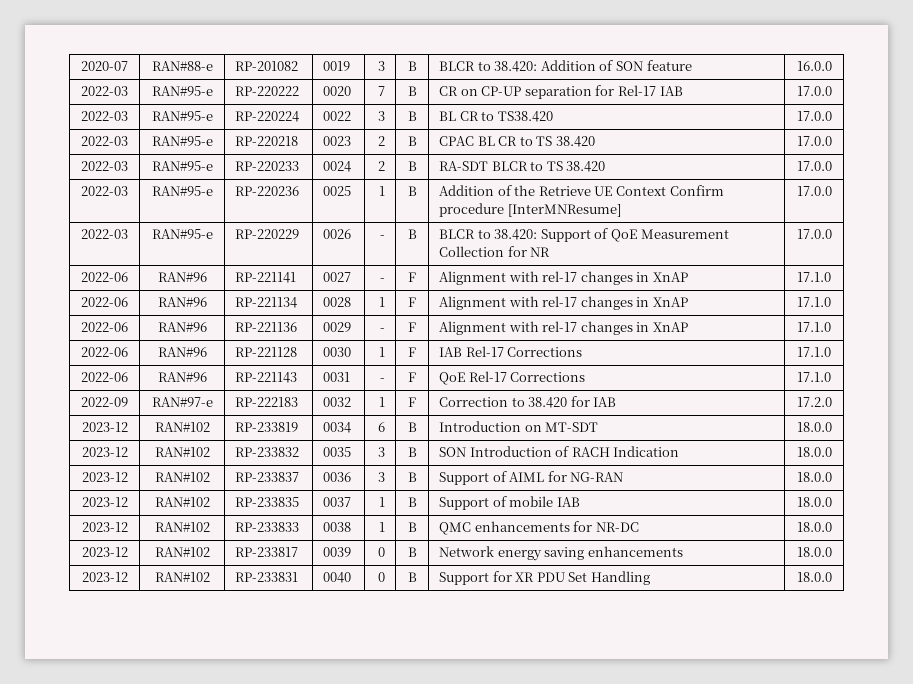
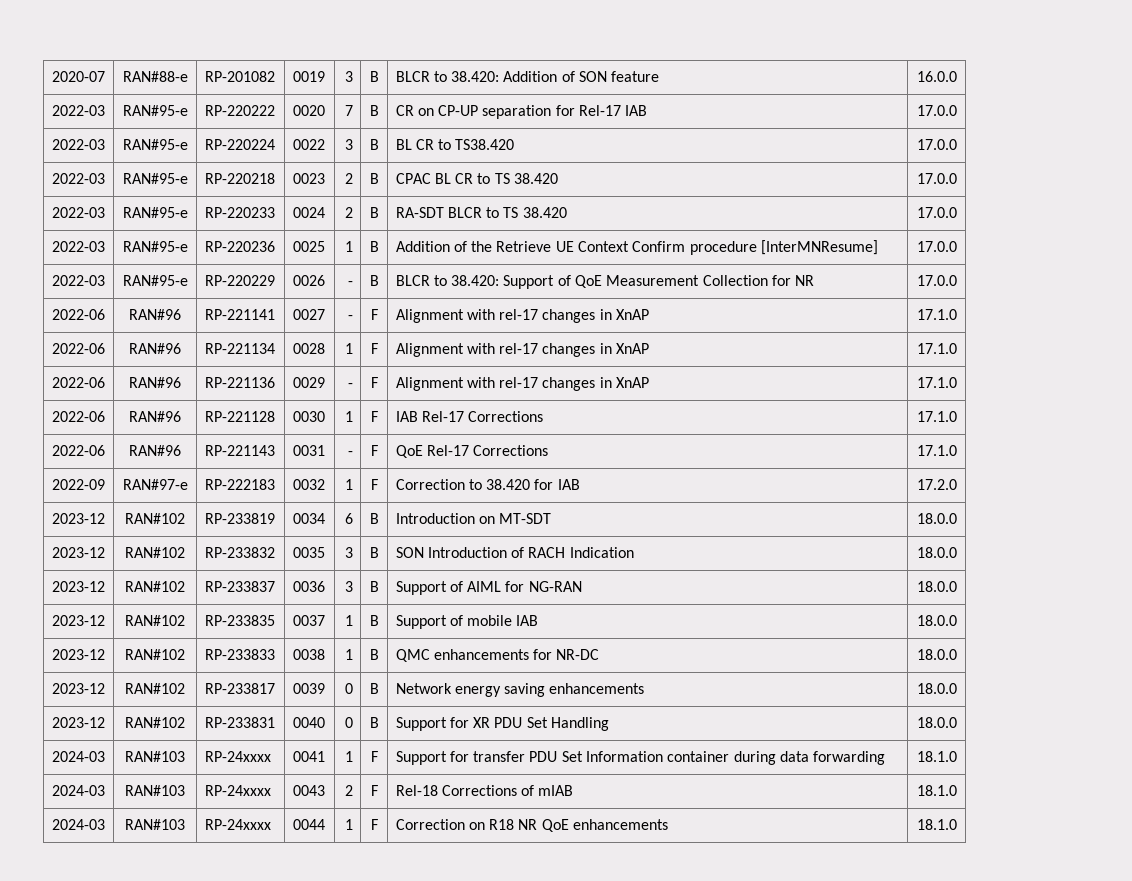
(832, 577) none -> [52,751,105,762] [125,751,185,762] [204,751,271,762] [292,751,325,762] [344,751,353,762] [370,751,378,762] [395,751,886,765] [916,751,957,762] [52,785,105,796] [125,785,185,796] [204,785,271,796] [292,785,325,796] [344,785,353,796] [370,785,378,796] [395,785,574,796] [916,785,957,796] [52,819,105,830] [125,819,185,830] [204,819,271,830] [292,819,325,830] [344,819,353,830] [370,819,378,830] [395,819,669,832] [916,819,957,830] // 2024-03 | RAN#103 | RP-24xxxx | 0041 | 1 | F | Support for transfer PDU Set Information container during data forwarding | 18.1.0 // 2024-03 | RAN#103 | RP-24xxxx | 0043 | 2 | F | Rel-18 Corrections of mIAB | 18.1.0 // 2024-03 | RAN#103 | RP-24xxxx | 0044 | 1 | F | Correction on R18 NR QoE enhancements | 18.1.0

